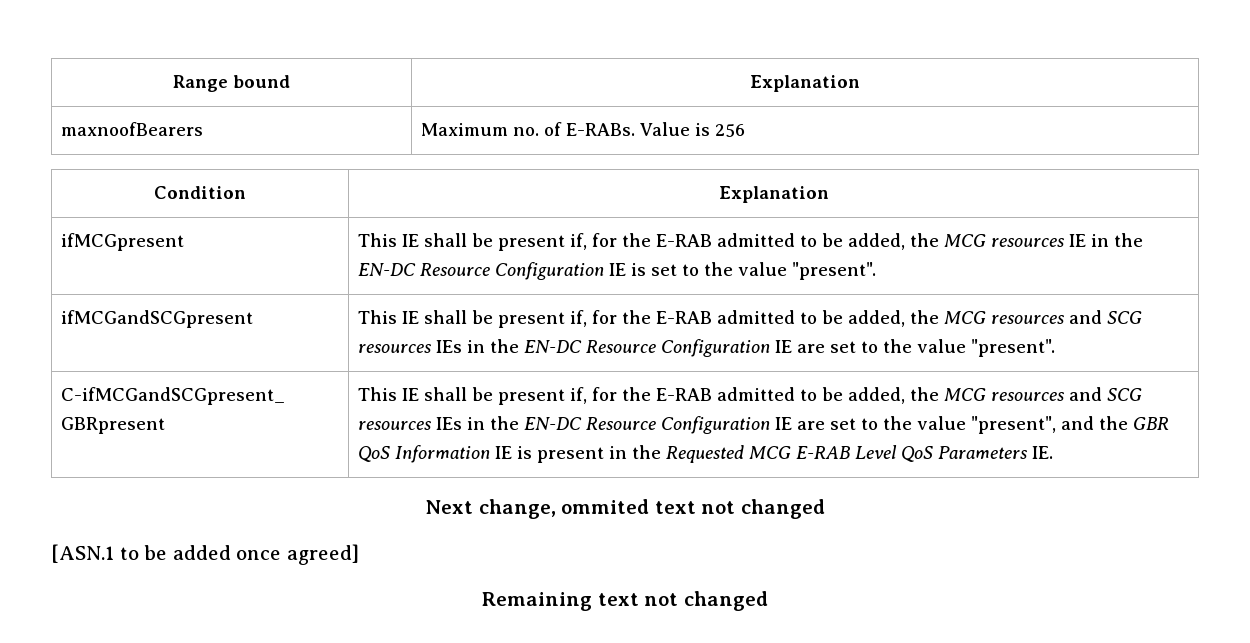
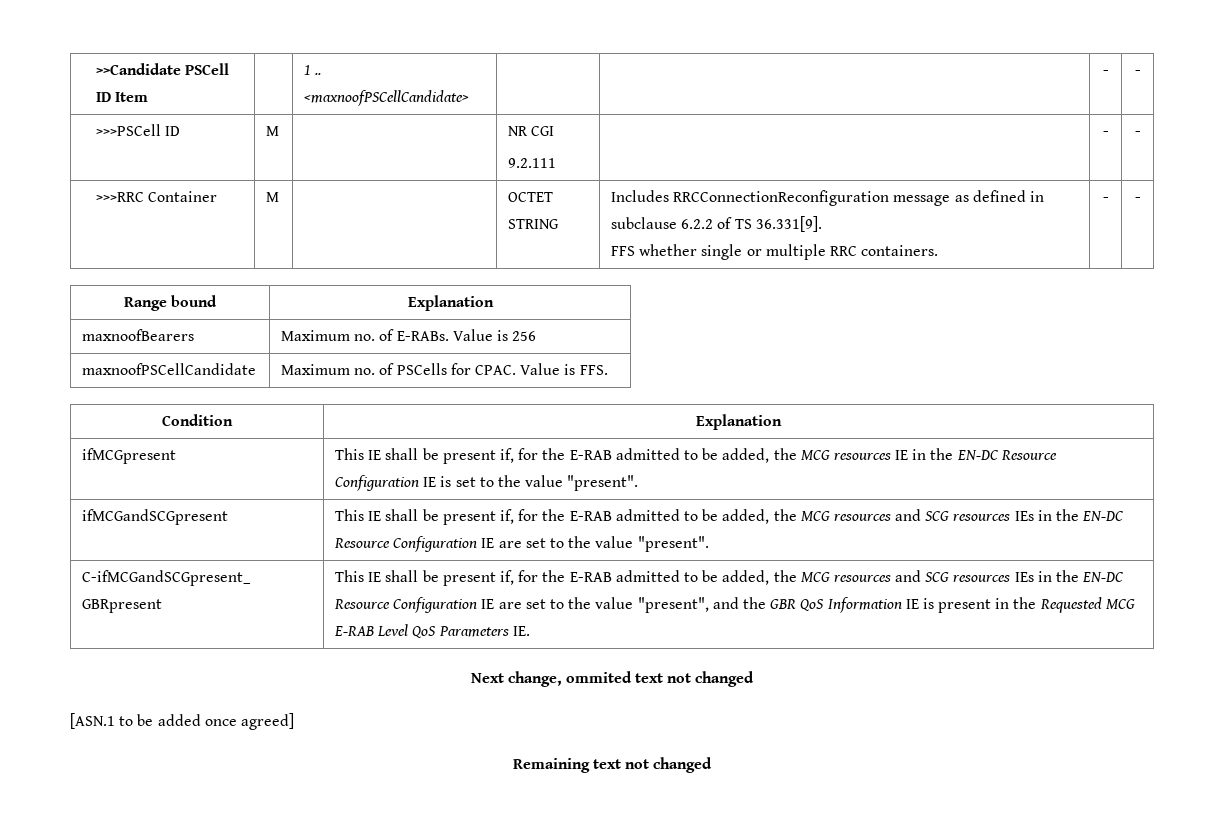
(173, 83) none -> [96,63,230,75] [96,92,149,102] [304,65,322,75] [304,90,470,106] [1102,70,1109,75] [1134,70,1141,75] [96,124,181,136] [266,126,280,136] [508,126,555,136] [508,158,557,168] [1102,131,1109,136] [1134,131,1141,136] [96,191,218,202] [266,192,280,202] [508,192,554,202] [508,219,560,229] [611,190,1045,206] [611,216,822,232] [611,244,939,260] [1102,197,1109,202] [1134,197,1141,202] >>Candidate PSCell ID Item | | 1 .. <maxnoofPSCellCandidate> | | | - | - // >>>PSCell ID | M | | NR CGI // 9.2.111 | | - | - // >>>RRC Container | M | | OCTET STRING | Includes RRCConnectionReconfiguration message as defined in subclause 6.2.2 of TS 36.331[9]. // FFS whether single or multiple RRC containers. | - | - //
(746, 130) none -> [82,363,257,375] [281,363,608,375] // maxnoofPSCellCandidate | Maximum no. of PSCells for CPAC. Value is FFS.

